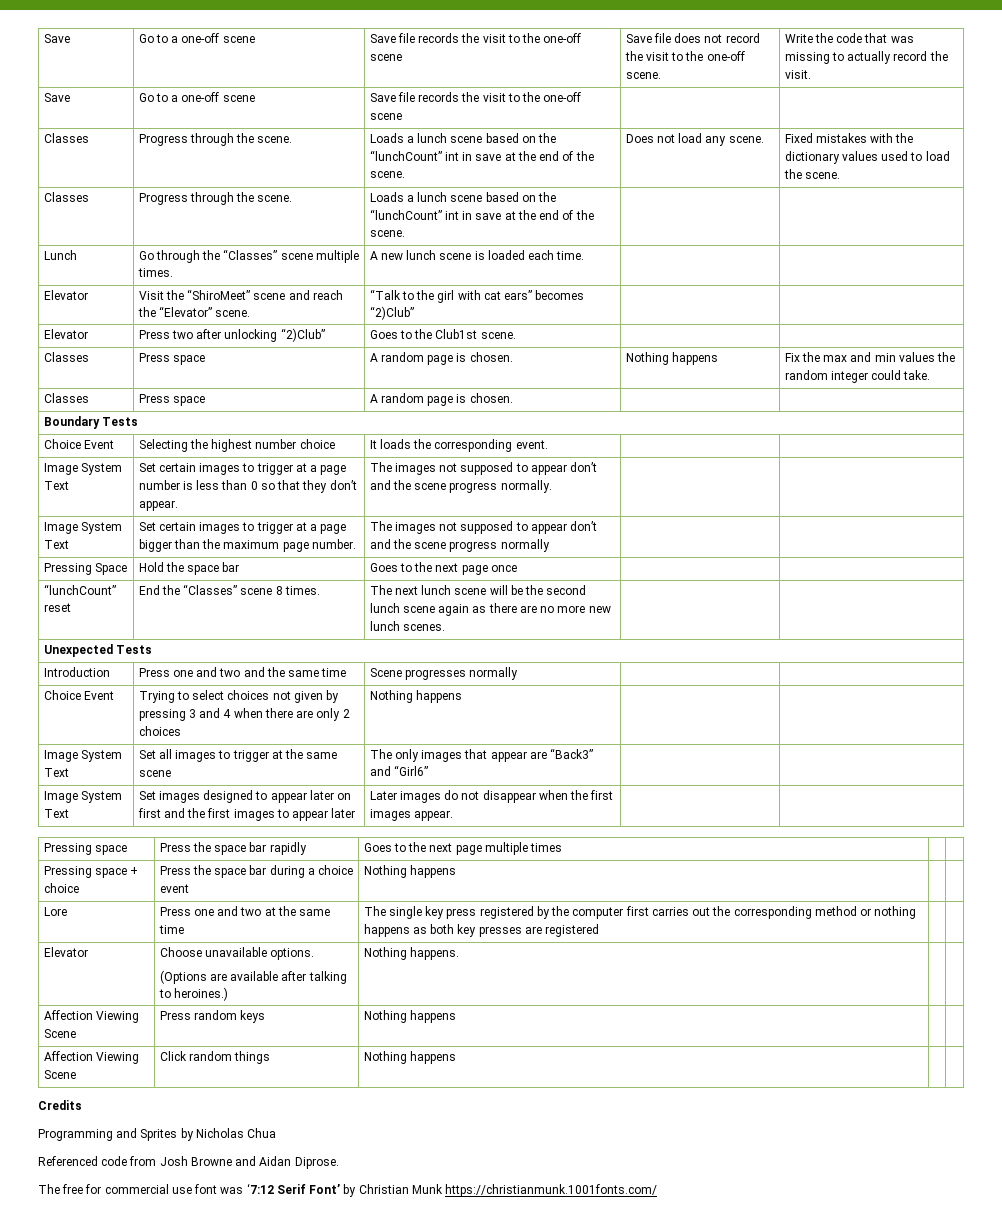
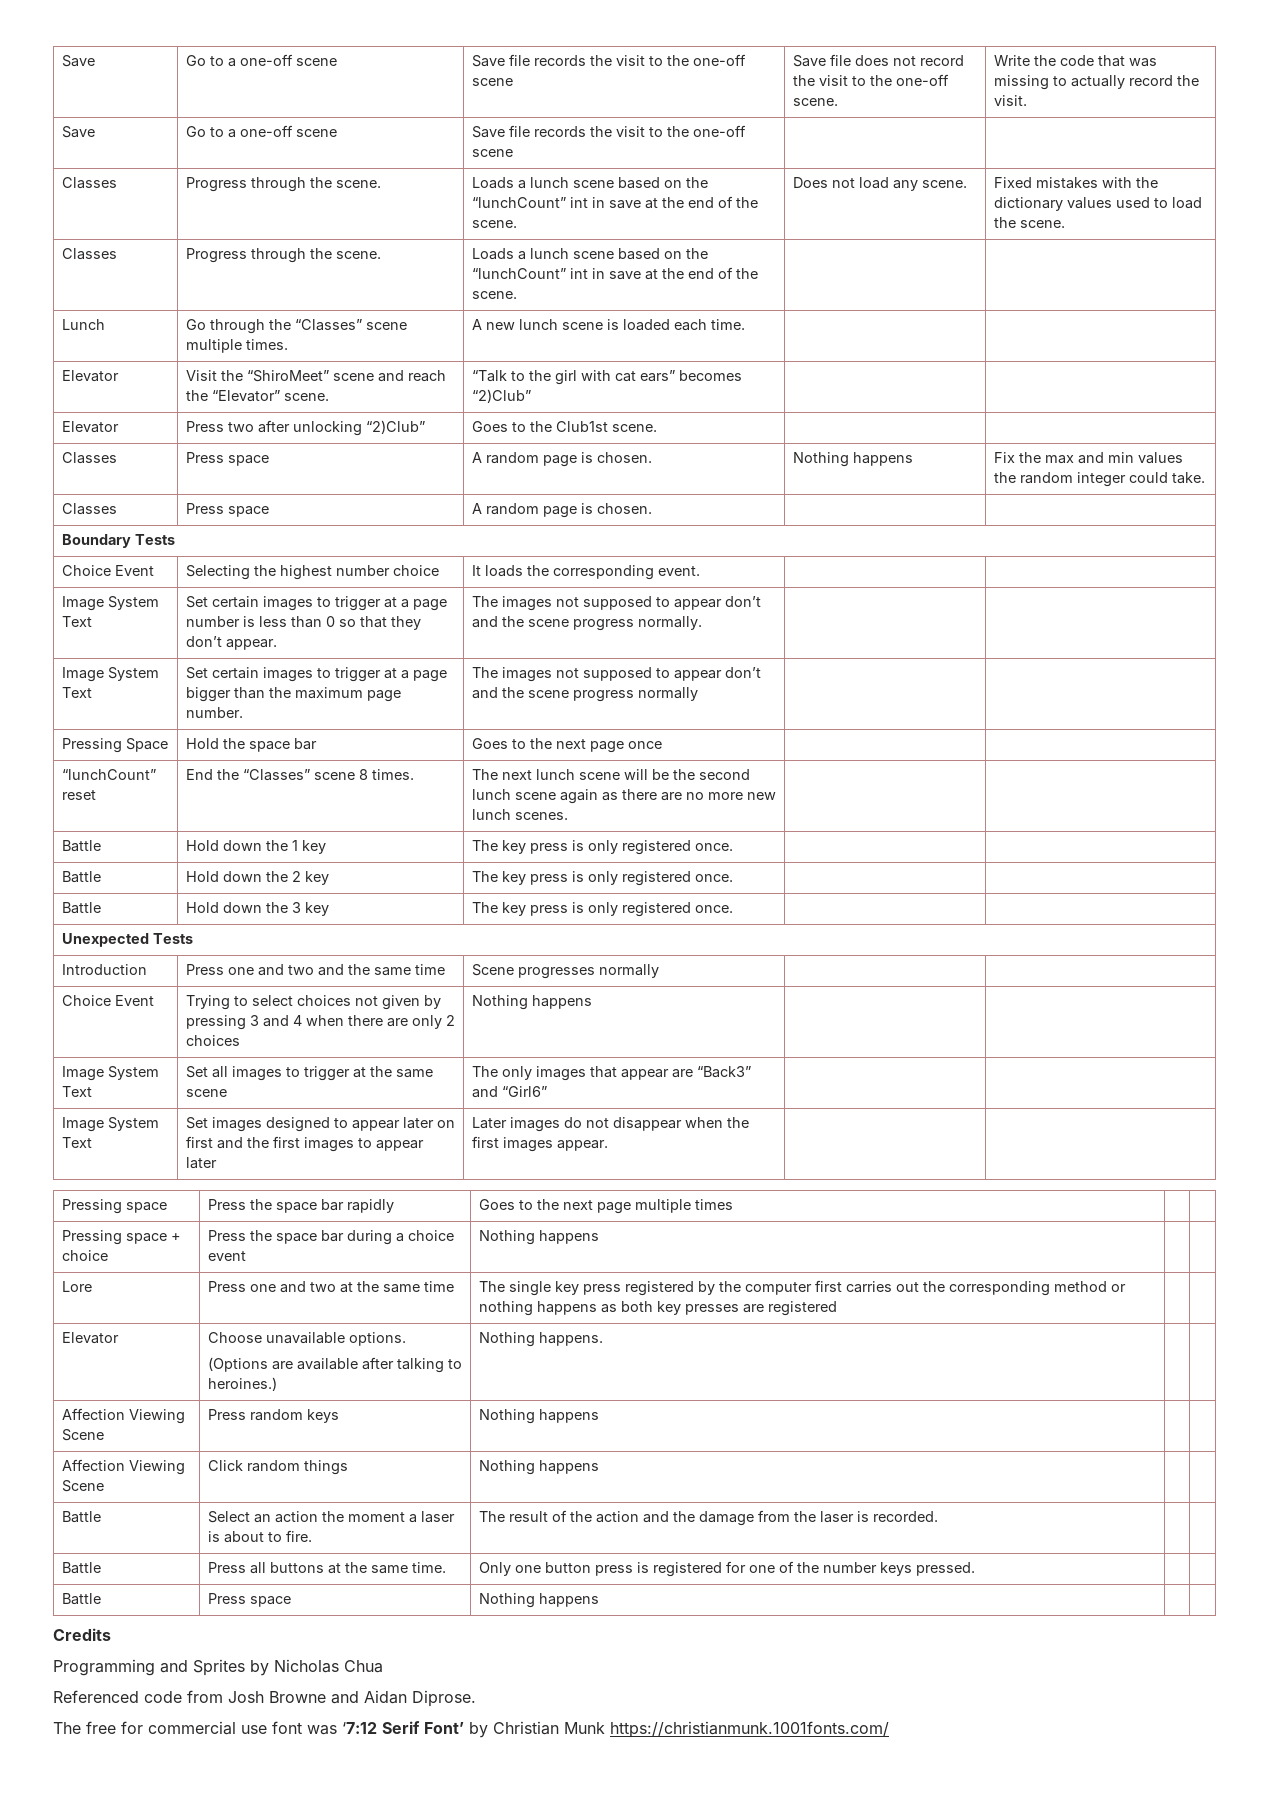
(445, 627) none -> [61,840,101,852] [185,840,326,854] [471,840,733,855] [61,871,101,883] [185,871,329,885] [471,871,733,886] [61,902,101,914] [185,902,329,916] [471,902,733,917] // Battle | Hold down the 1 key | The key press is only registered once. | | // Battle | Hold down the 2 key | The key press is only registered once. | | // Battle | Hold down the 3 key | The key press is only registered once. | |
(456, 1057) none -> [61,1511,101,1523] [207,1511,455,1523] [207,1530,312,1543] [478,1510,938,1526] [61,1562,101,1574] [207,1562,446,1574] [478,1561,975,1577] [61,1593,101,1605] [207,1593,291,1607] [478,1593,599,1608] // Battle | Select an action the moment a laser is about to fire. | The result of the action and the damage from the laser is recorded. | | // Battle | Press all buttons at the same time. | Only one button press is registered for one of the number keys pressed. | | // Battle | Press space | Nothing happens | |

